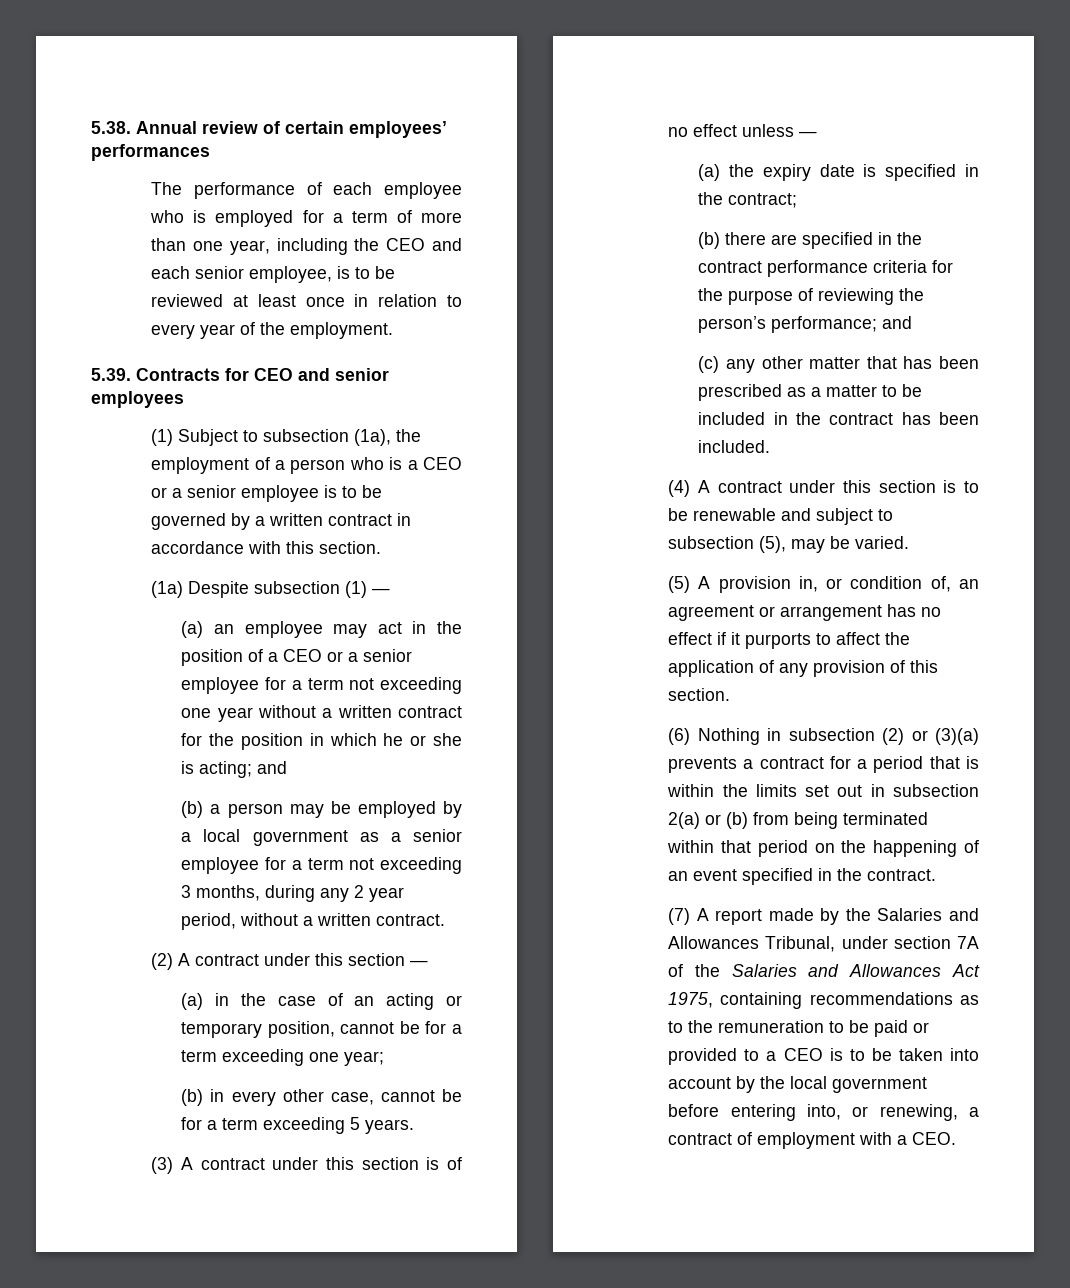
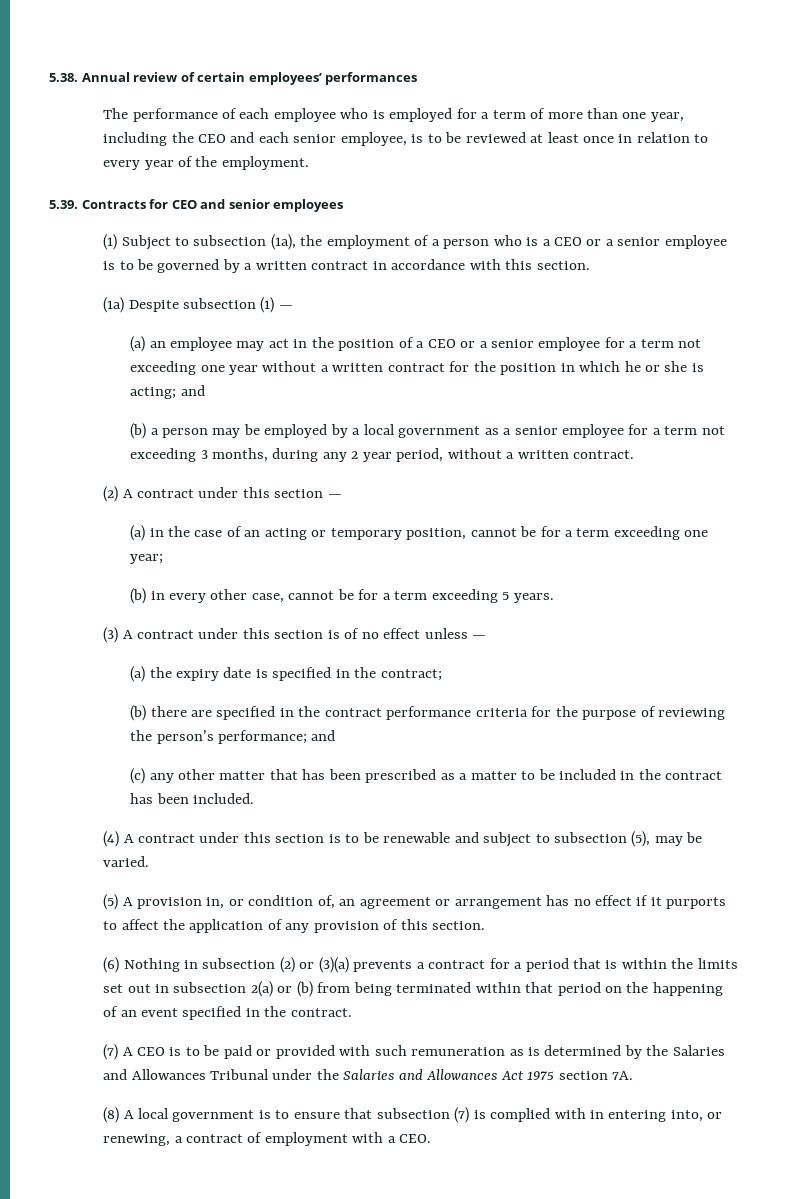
[715,908,814,925] report made -> [136,1045,622,1059] CEO is to be paid or provided with such remuneration as is determined
[765,936,979,952] [668,964,684,977] Tribunal, under section 7A of -> [209,1069,313,1080] Tribunal under
[668,992,979,1009] [668,1020,930,1037] [668,1048,979,1065] [668,1076,928,1093] [668,1104,720,1117] 1975, containing recommendations as to the remuneration to be paid or provided to a CEO is to be taken into account by the local government before -> [527,1071,634,1080] [103,1107,604,1123] 1975 section 7A. // (8) A local government is to ensure that subsection (7) is complied with in

